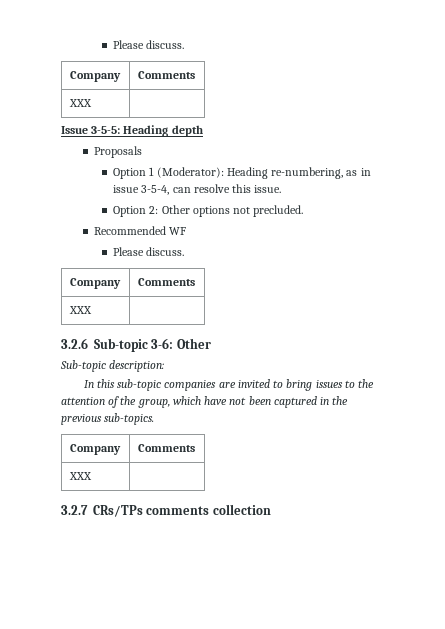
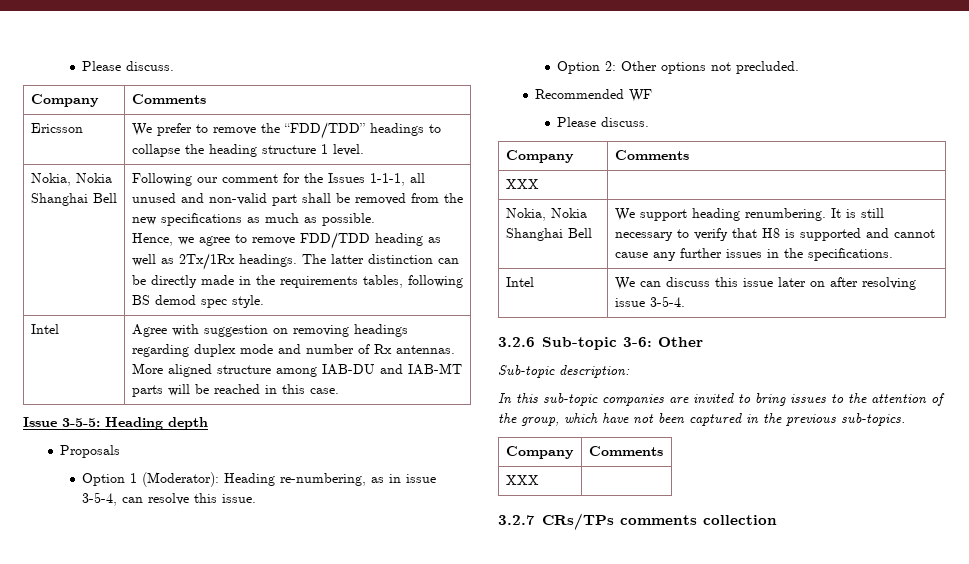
[113,40,185,49] [69,71,121,82] [137,71,195,79] [68,99,92,107] Please discuss. // Company | Comments // XXX | -> [82,61,175,71] [30,94,99,107] [131,94,206,104] [30,123,83,133] [131,122,441,139] [131,144,364,157] [30,173,112,186] [30,193,117,206] [131,173,425,186] [131,193,463,206] [131,213,375,226] [131,232,441,249] [131,253,459,270] [131,275,463,288] [131,295,264,308] [30,324,59,334] [131,324,408,337] [131,344,455,357] [131,363,462,377] [131,384,339,397] Please discuss. // Company | Comments // Ericsson | We prefer to remove the “FDD/TDD” headings to collapse the heading structure 1 level. // Nokia, Nokia Shanghai Bell | Following our comment for the Issues 1-1-1, all unused and non-valid part shall be removed from the new specifications as much as possible. // Hence, we agree to remove FDD/TDD heading as well as 2Tx/1Rx headings. The latter distinction can be directly made in the requirements tables, following BS demod spec style. // Intel | Agree with suggestion on removing headings regarding duplex mode and number of Rx antennas. More aligned structure among IAB-DU and IAB-MT parts will be reached in this case.
(92, 310) none -> [505,208,587,221] [505,228,592,241] [614,208,884,221] [614,228,935,241] [614,248,893,261] [505,277,534,287] [614,277,916,290] [614,296,685,307] // Nokia, Nokia Shanghai Bell | We support heading renumbering. It is still necessary to verify that H8 is supported and cannot cause any further issues in the specifications. // Intel | We can discuss this issue later on after resolving issue 3-5-4.

